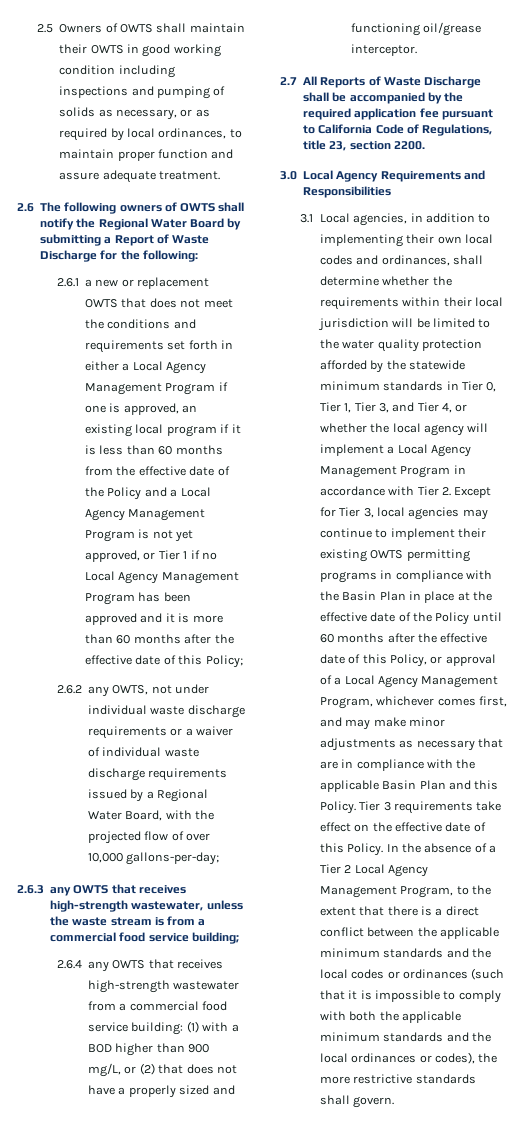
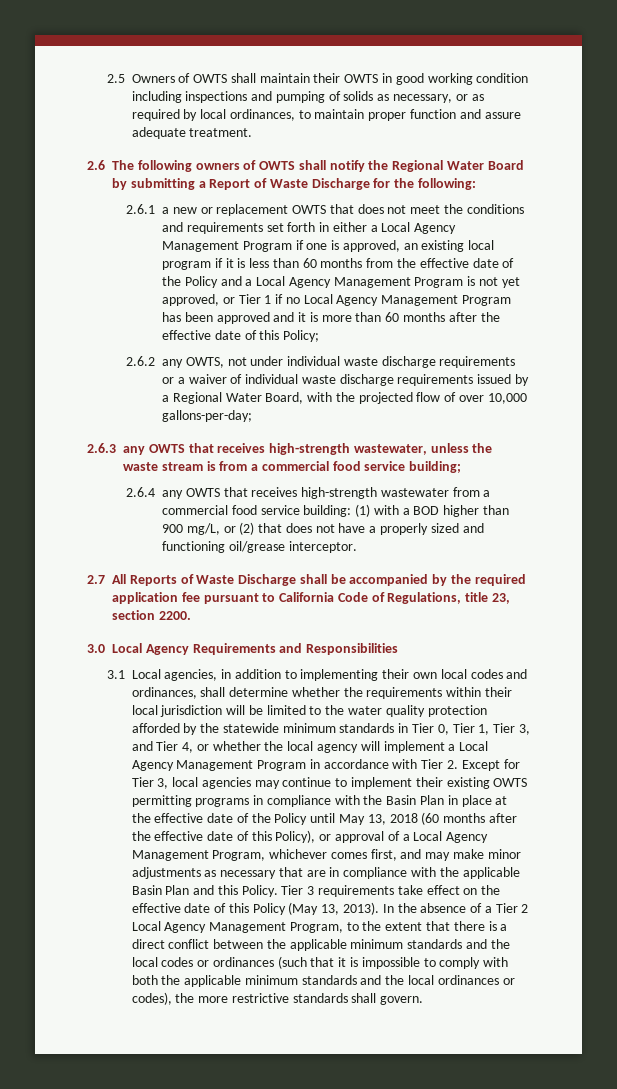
[319,633,488,643] [319,654,427,667] 60 months after the effective date of this Policy, -> [338,812,517,825] [131,830,316,843] May 13, 2018 (60 months after the effective date of this Policy),
[347,843,384,856] Policy. -> [252,902,379,915] Policy (May 13, 2013).

